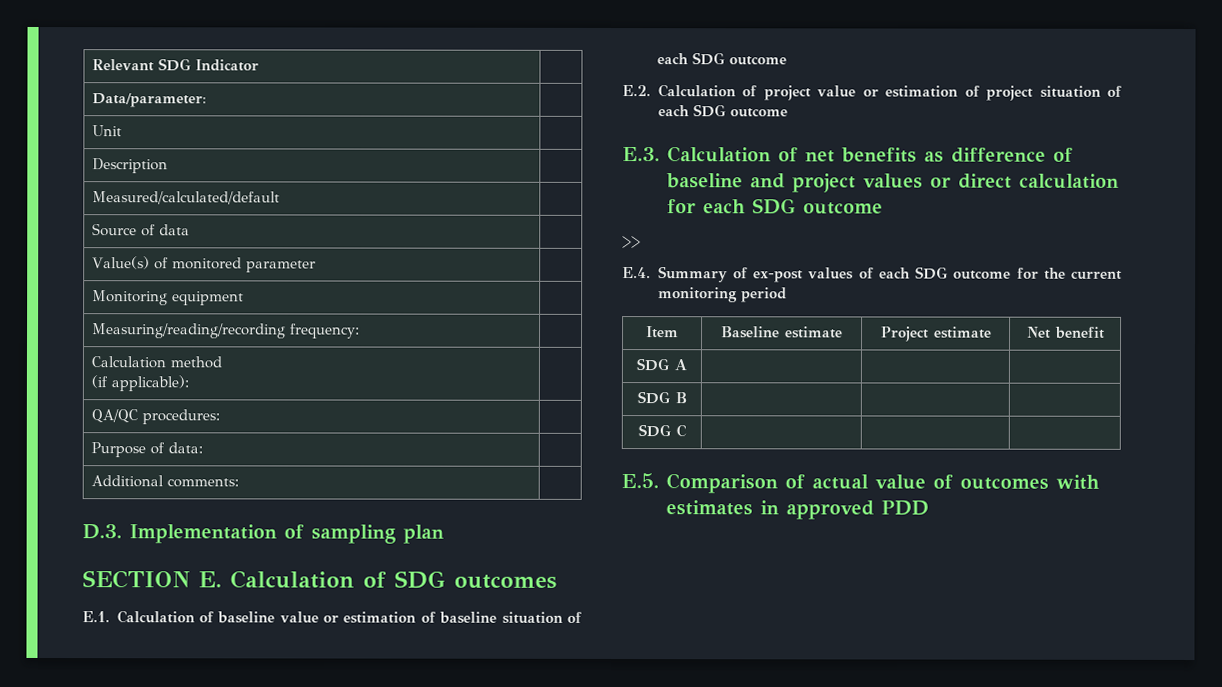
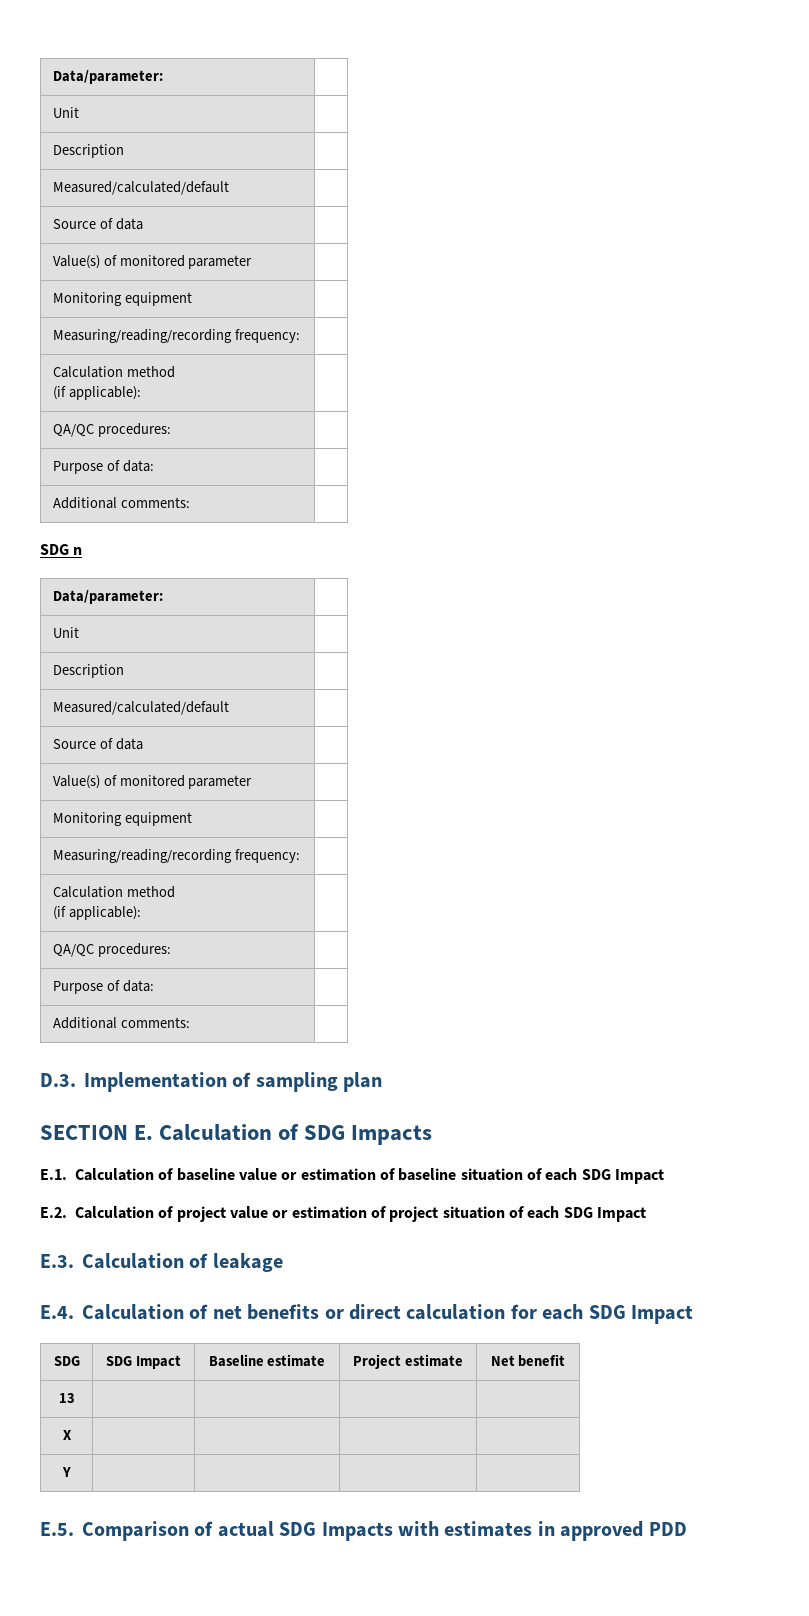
[92,58,260,72] Relevant SDG Indicator | -> [52,70,163,84] [52,107,79,118] [52,144,124,158] [52,181,229,195] [52,218,143,230] [52,255,253,269] [52,292,192,306] [52,329,300,343] [52,366,175,378] [52,386,141,400] [52,423,171,437] [52,460,154,474] [52,497,190,509] [40,544,83,555] Data/parameter: | // Unit | // Description | // Measured/calculated/default | // Source of data | // Value(s) of monitored parameter | // Monitoring equipment | // Measuring/reading/recording frequency: | // Calculation method // (if applicable): | // QA/QC procedures: | // Purpose of data: | // Additional comments: | // SDG n
[454,574,557,589] outcomes -> [351,1125,433,1145] Impacts
[728,56,787,66] outcome -> [614,1169,664,1184] Impact
[729,108,788,118] [622,146,1073,163] [665,173,923,193] outcome // E.3. Calculation of net benefits as difference of baseline and project values -> [596,1207,646,1222] [40,1253,283,1272] [40,1304,320,1320] Impact // E.3. Calculation of leakage // E.4. Calculation of net benefits
[802,202,883,215] [622,236,641,249] [622,266,1122,283] [657,287,787,303] [646,326,679,339] outcome // >> // E.4. Summary of ex-post values of each SDG outcome for the current monitoring period // Item -> [630,1305,693,1324] [53,1356,80,1366] [106,1355,181,1369] Impact // SDG | SDG Impact
[636,358,687,372] [636,391,687,405] [637,424,687,438] SDG A | | | // SDG B | | | // SDG C -> [58,1393,75,1403] [62,1430,72,1440] [61,1467,71,1477] 13 | | | | // X | | | | // Y |
[874,474,1049,490] value of outcomes -> [279,1522,393,1541] SDG Impacts

